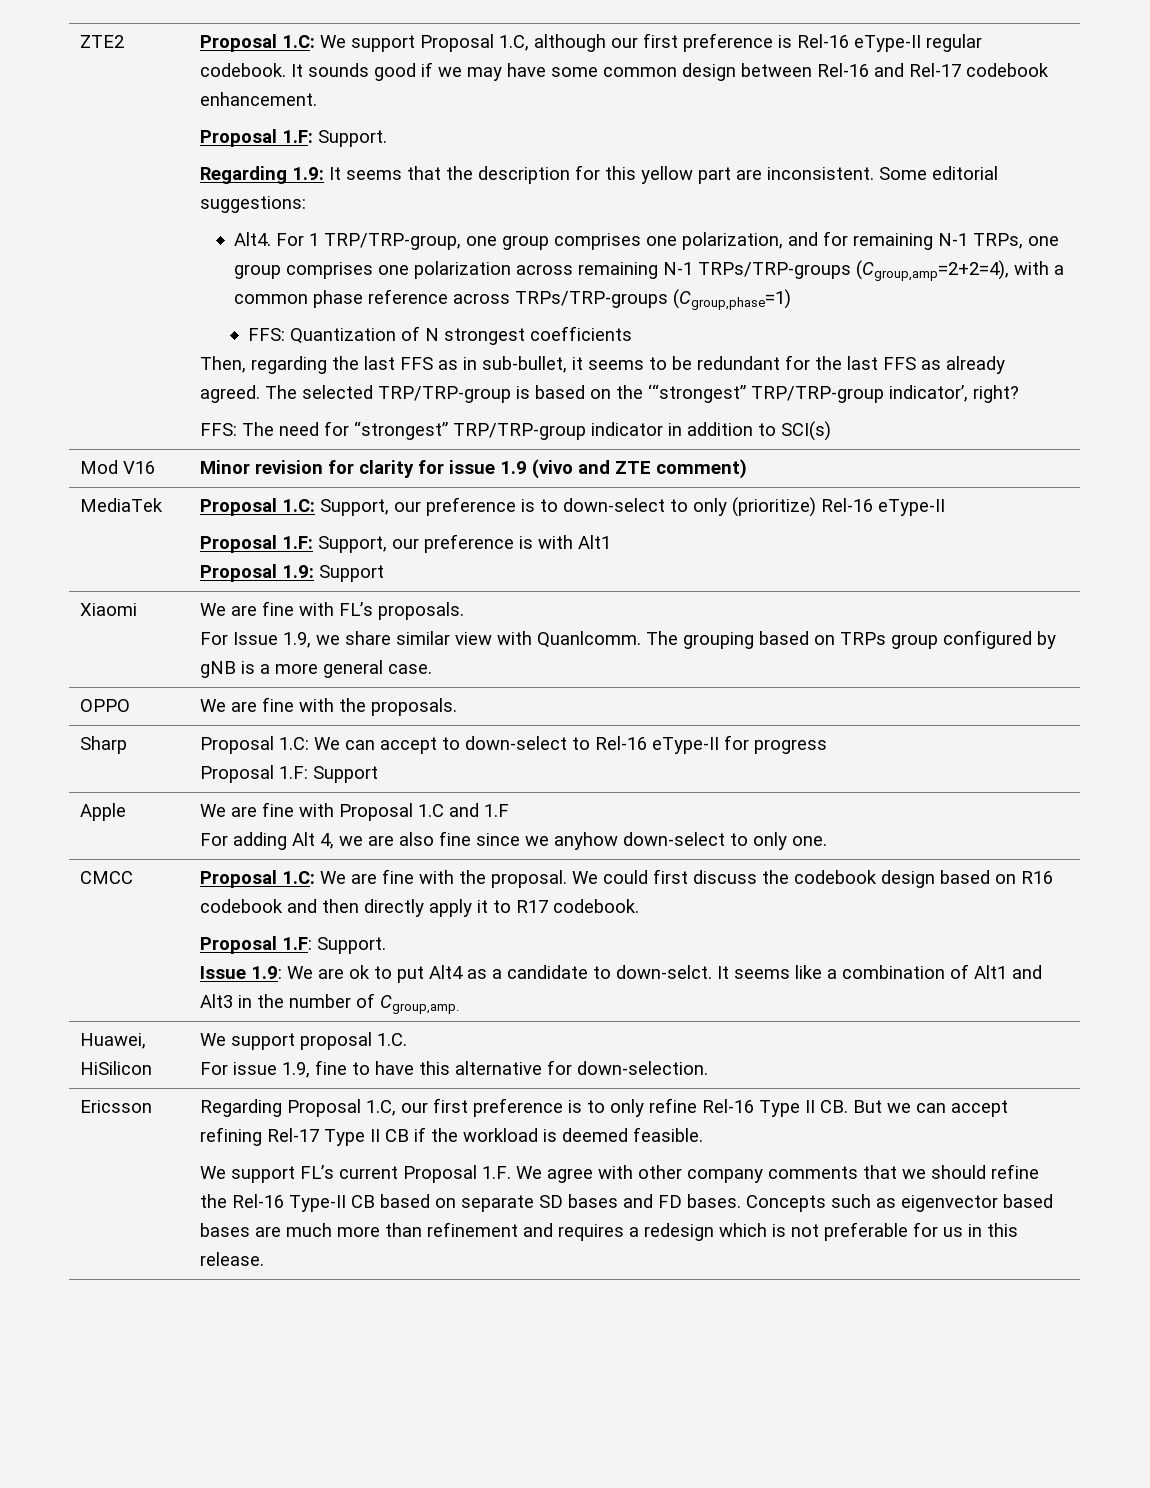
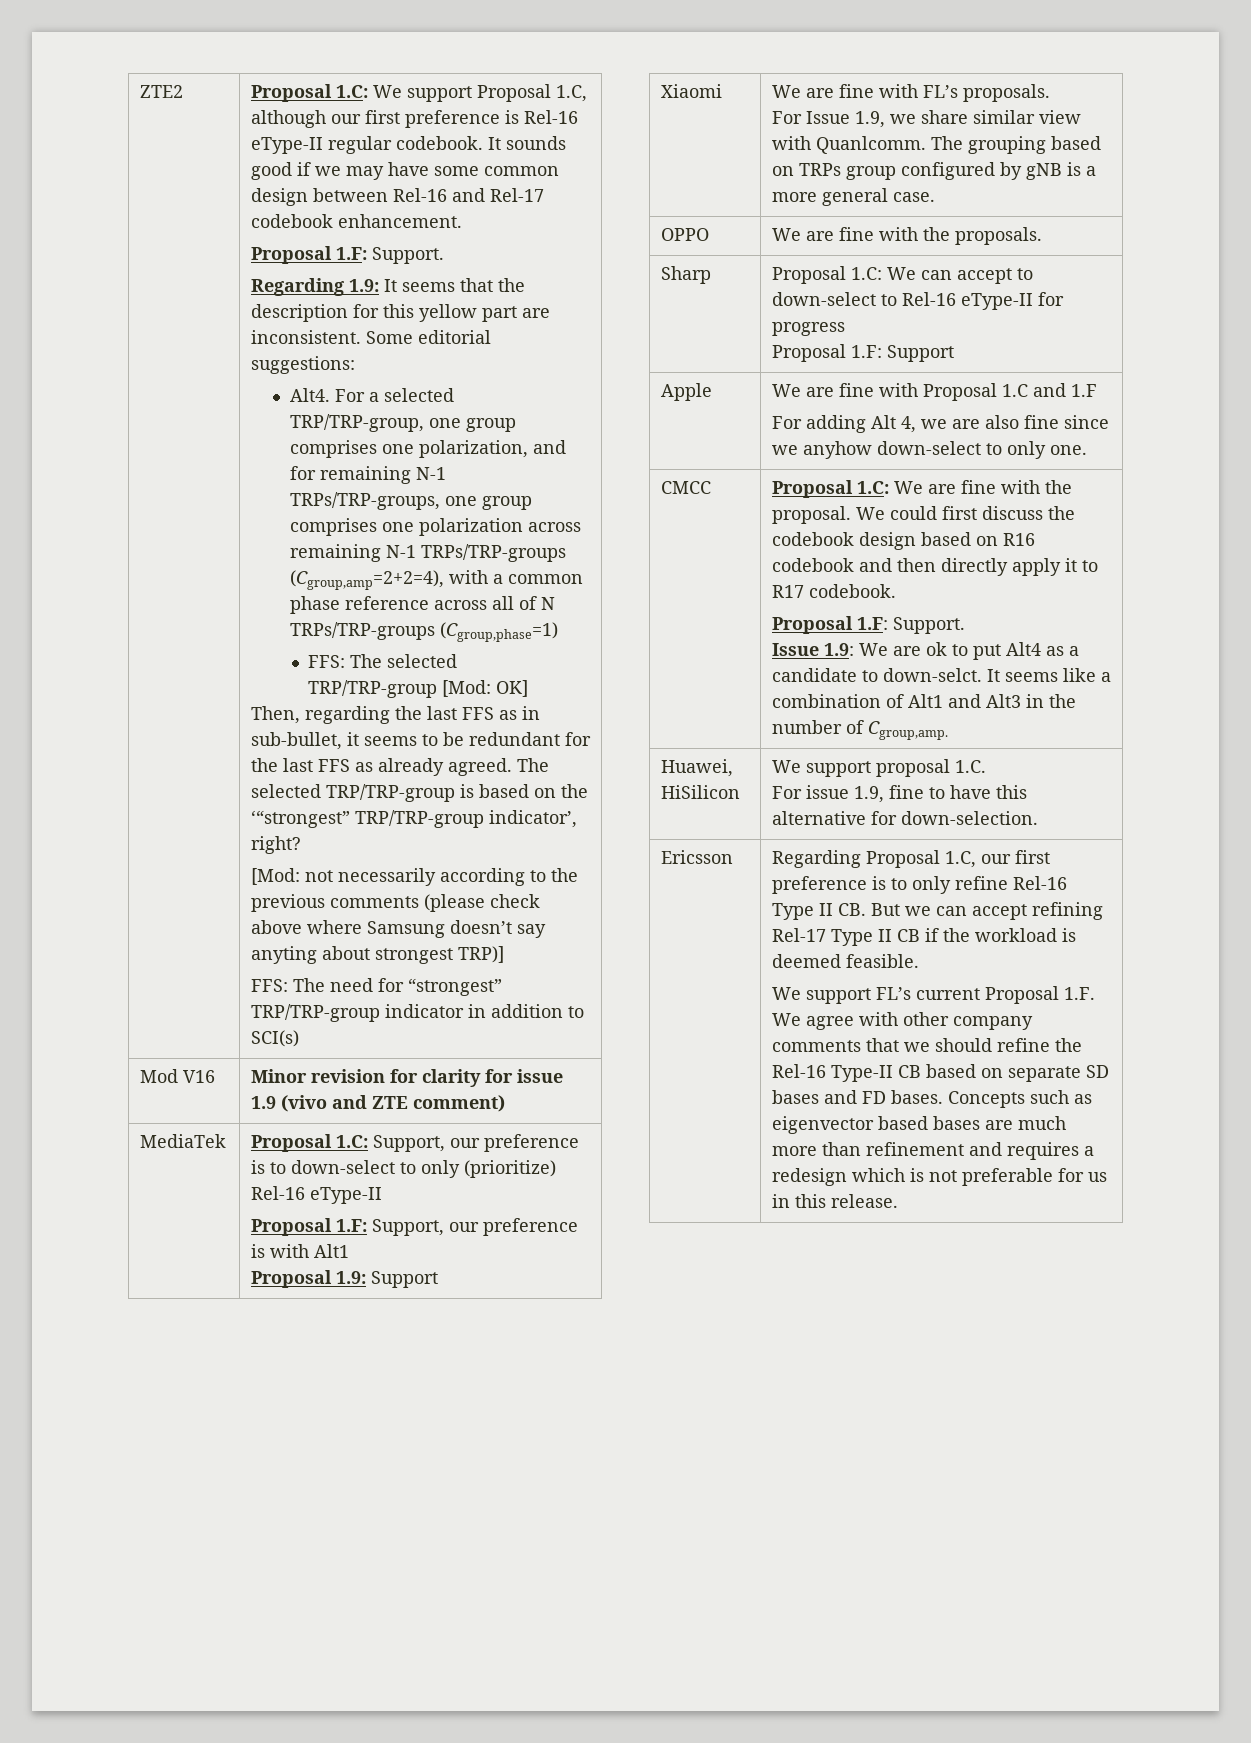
[309,233,320,246] 1 -> [368,388,454,402] a selected
[973,233,1024,249] TRPs, -> [289,492,440,510] TRPs/TRP-groups,
(511, 298) none -> [491,596,555,610] all of N
[289,326,632,345] Quantization of N strongest coefficients -> [350,654,458,668] [308,680,529,698] The selected TRP/TRP-group [Mod: OK]
(1019, 394) none -> [250,868,578,886] [250,894,540,912] [250,920,546,938] [250,946,504,964] // [Mod: not necessarily according to the previous comments (please check above where Samsung doesn’t say anyting about strongest TRP)]

